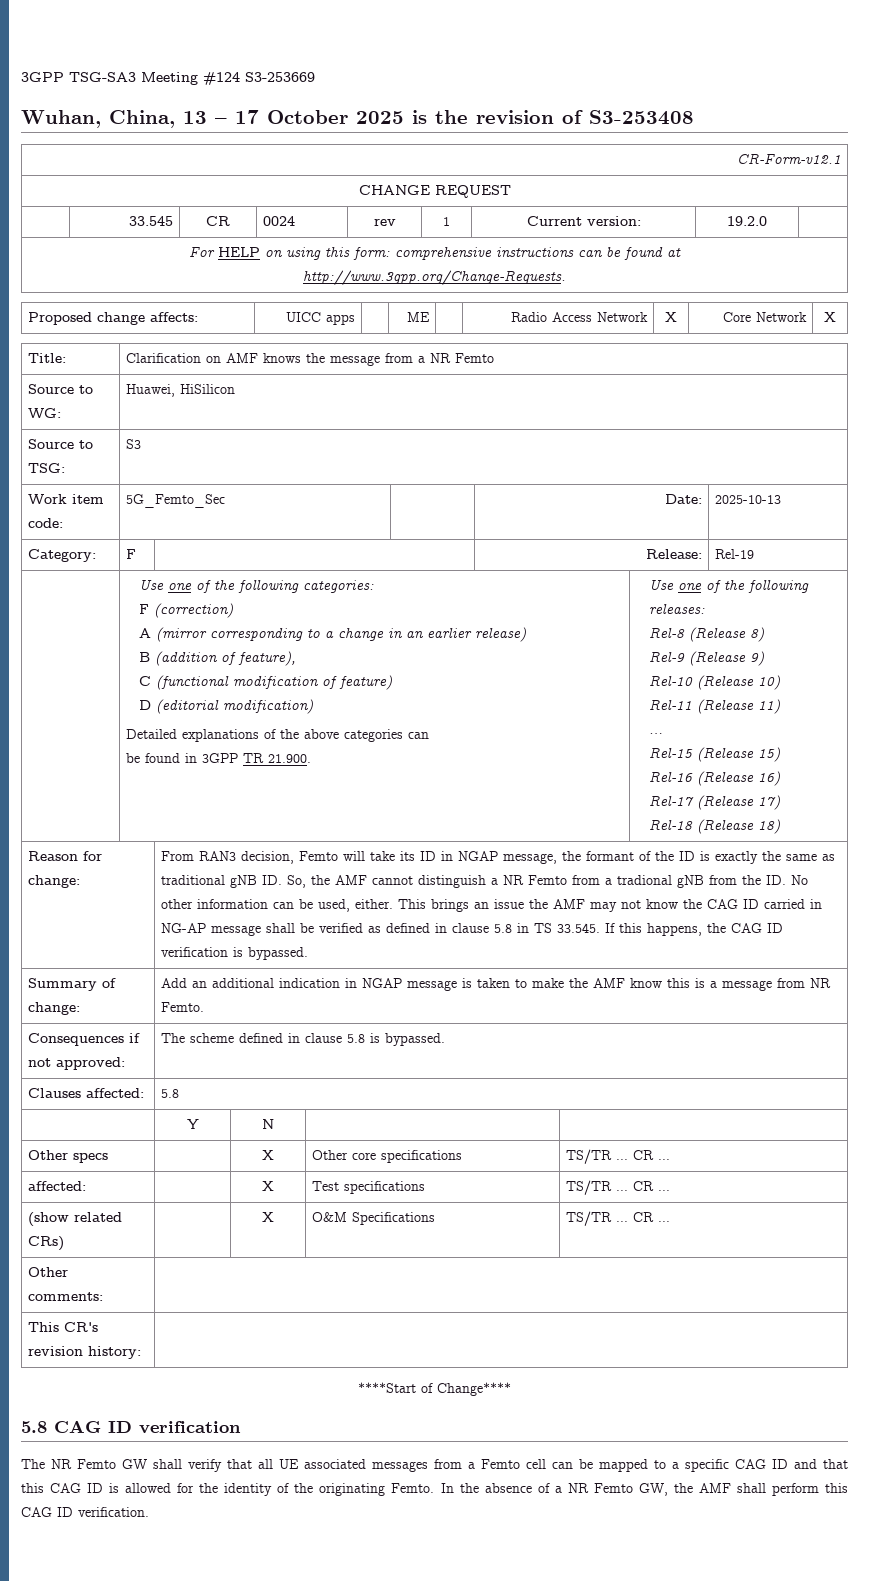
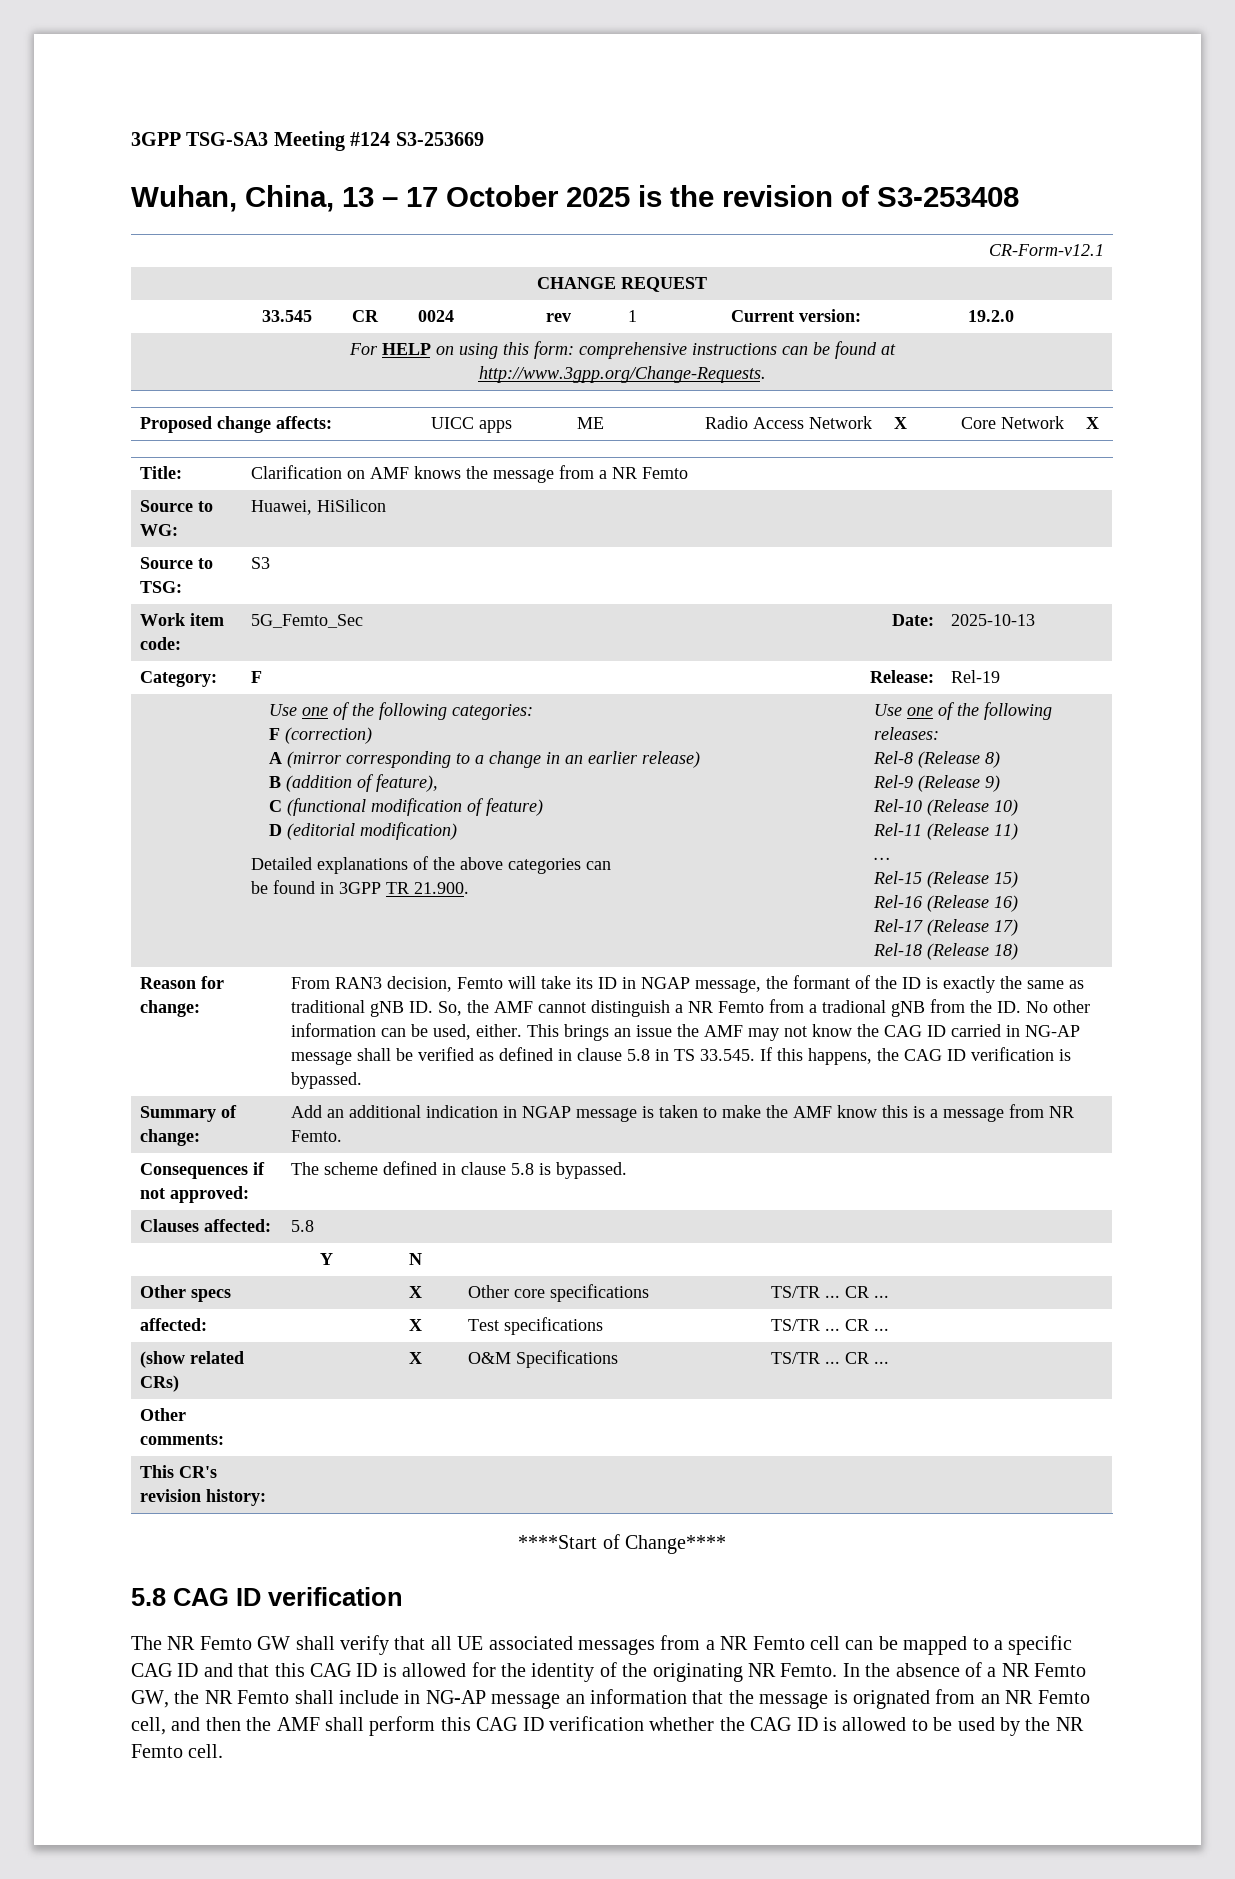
(475, 1465) none -> [720,1636,749,1650] NR
(386, 1489) none -> [747,1663,776,1677] NR
(693, 1488) none -> [204,1689,1090,1709] [131,1717,272,1735] NR Femto shall include in NG-AP message an information that the message is orignated from an NR Femto cell, and then the
[78,1507,149,1517] verification. -> [549,1716,1084,1736] [131,1744,224,1758] verification whether the CAG ID is allowed to be used by the NR Femto cell.

